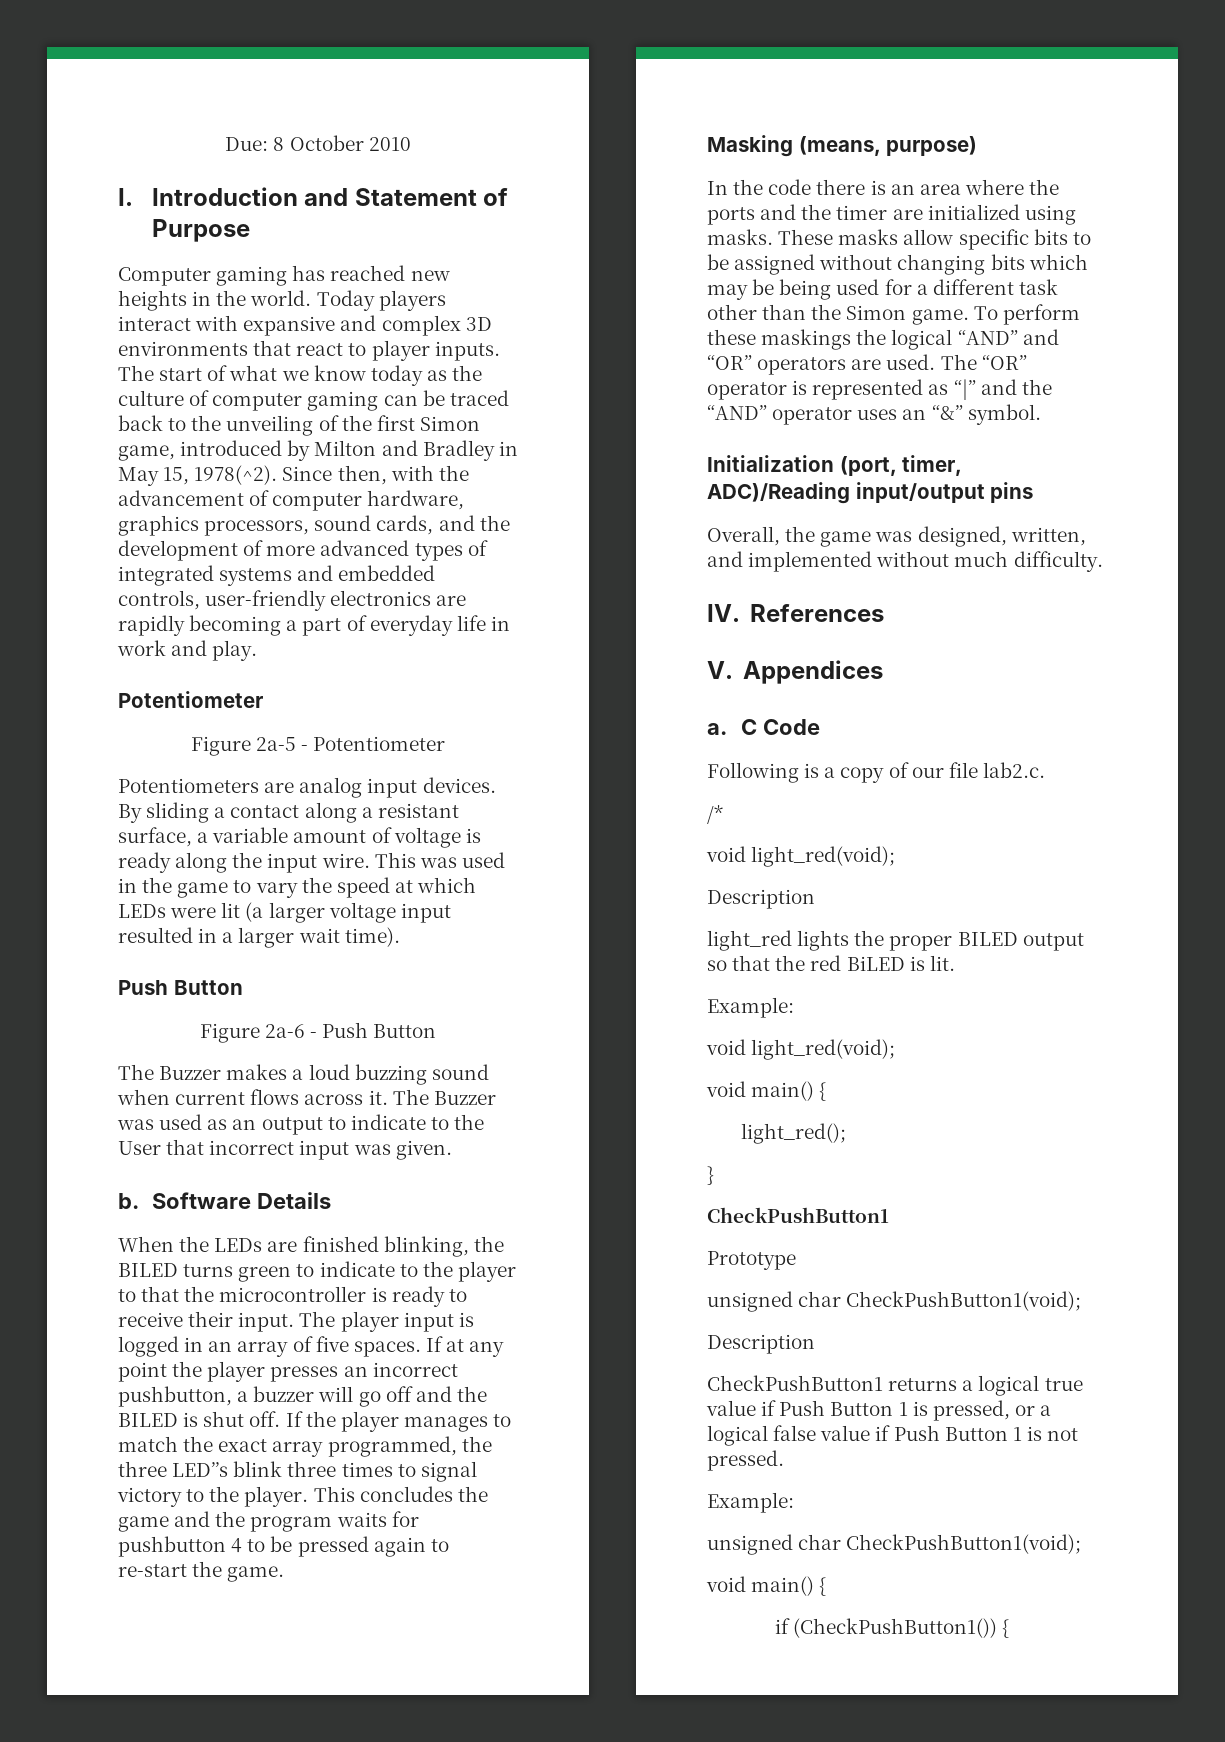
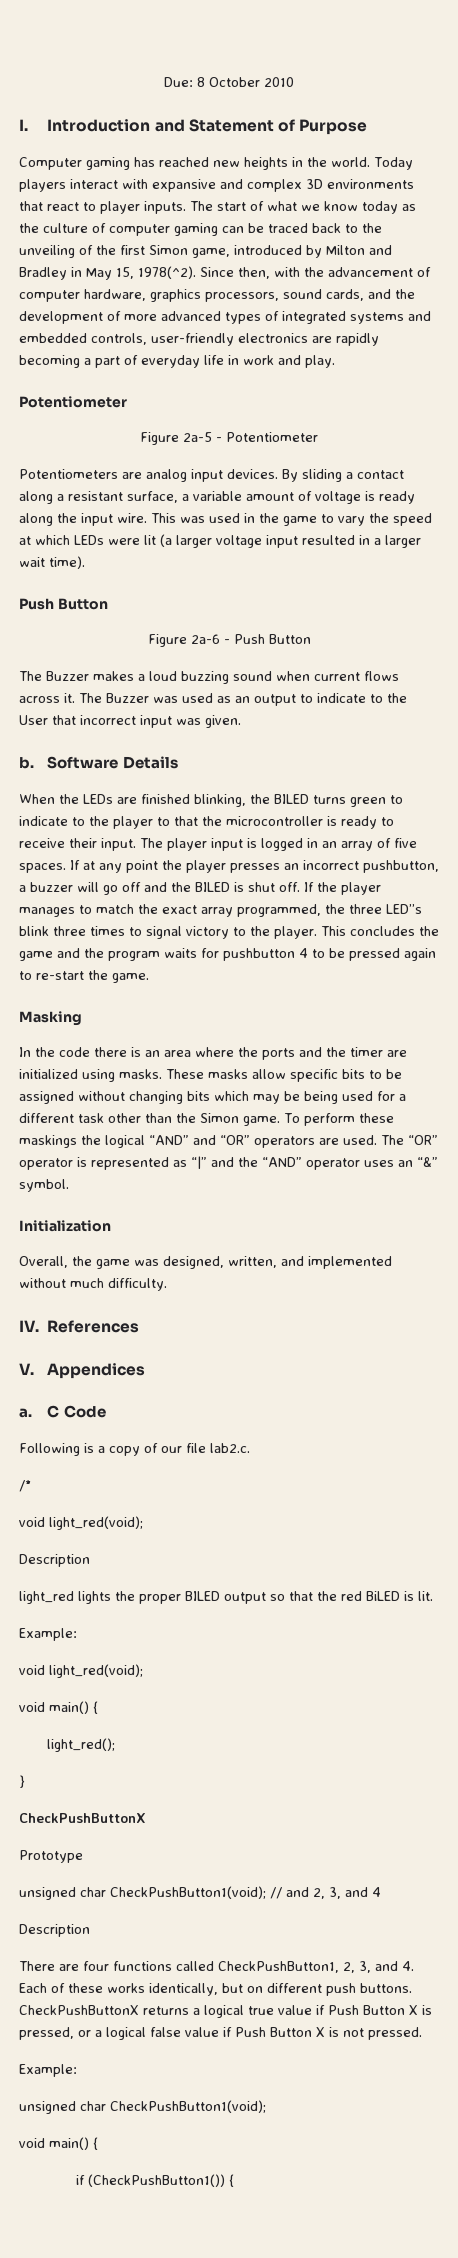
[798,136,978,156] (means, purpose) -> (82, 1018) none
[839,455,963,476] [707,482,1034,504] (port, timer, ADC)/Reading input/output pins -> (111, 1226) none
[707,1207,889,1223] CheckPushButton1 -> [19,1813,146,1823] CheckPushButtonX
[707,1334,815,1354] [707,1375,883,1391] // Description // CheckPushButton1 -> [270,1887,381,1899] [19,1924,90,1937] [19,1961,414,1973] [19,1983,412,1996] [19,2005,139,2015] // and 2, 3, and 4 // Description // There are four functions called CheckPushButton1, 2, 3, and 4. Each of these works identically, but on different push buttons. CheckPushButtonX
[898,1402,908,1416] 1 -> [409,2005,418,2015] X
[1012,1427,1022,1441] 1 -> [316,2027,325,2037] X

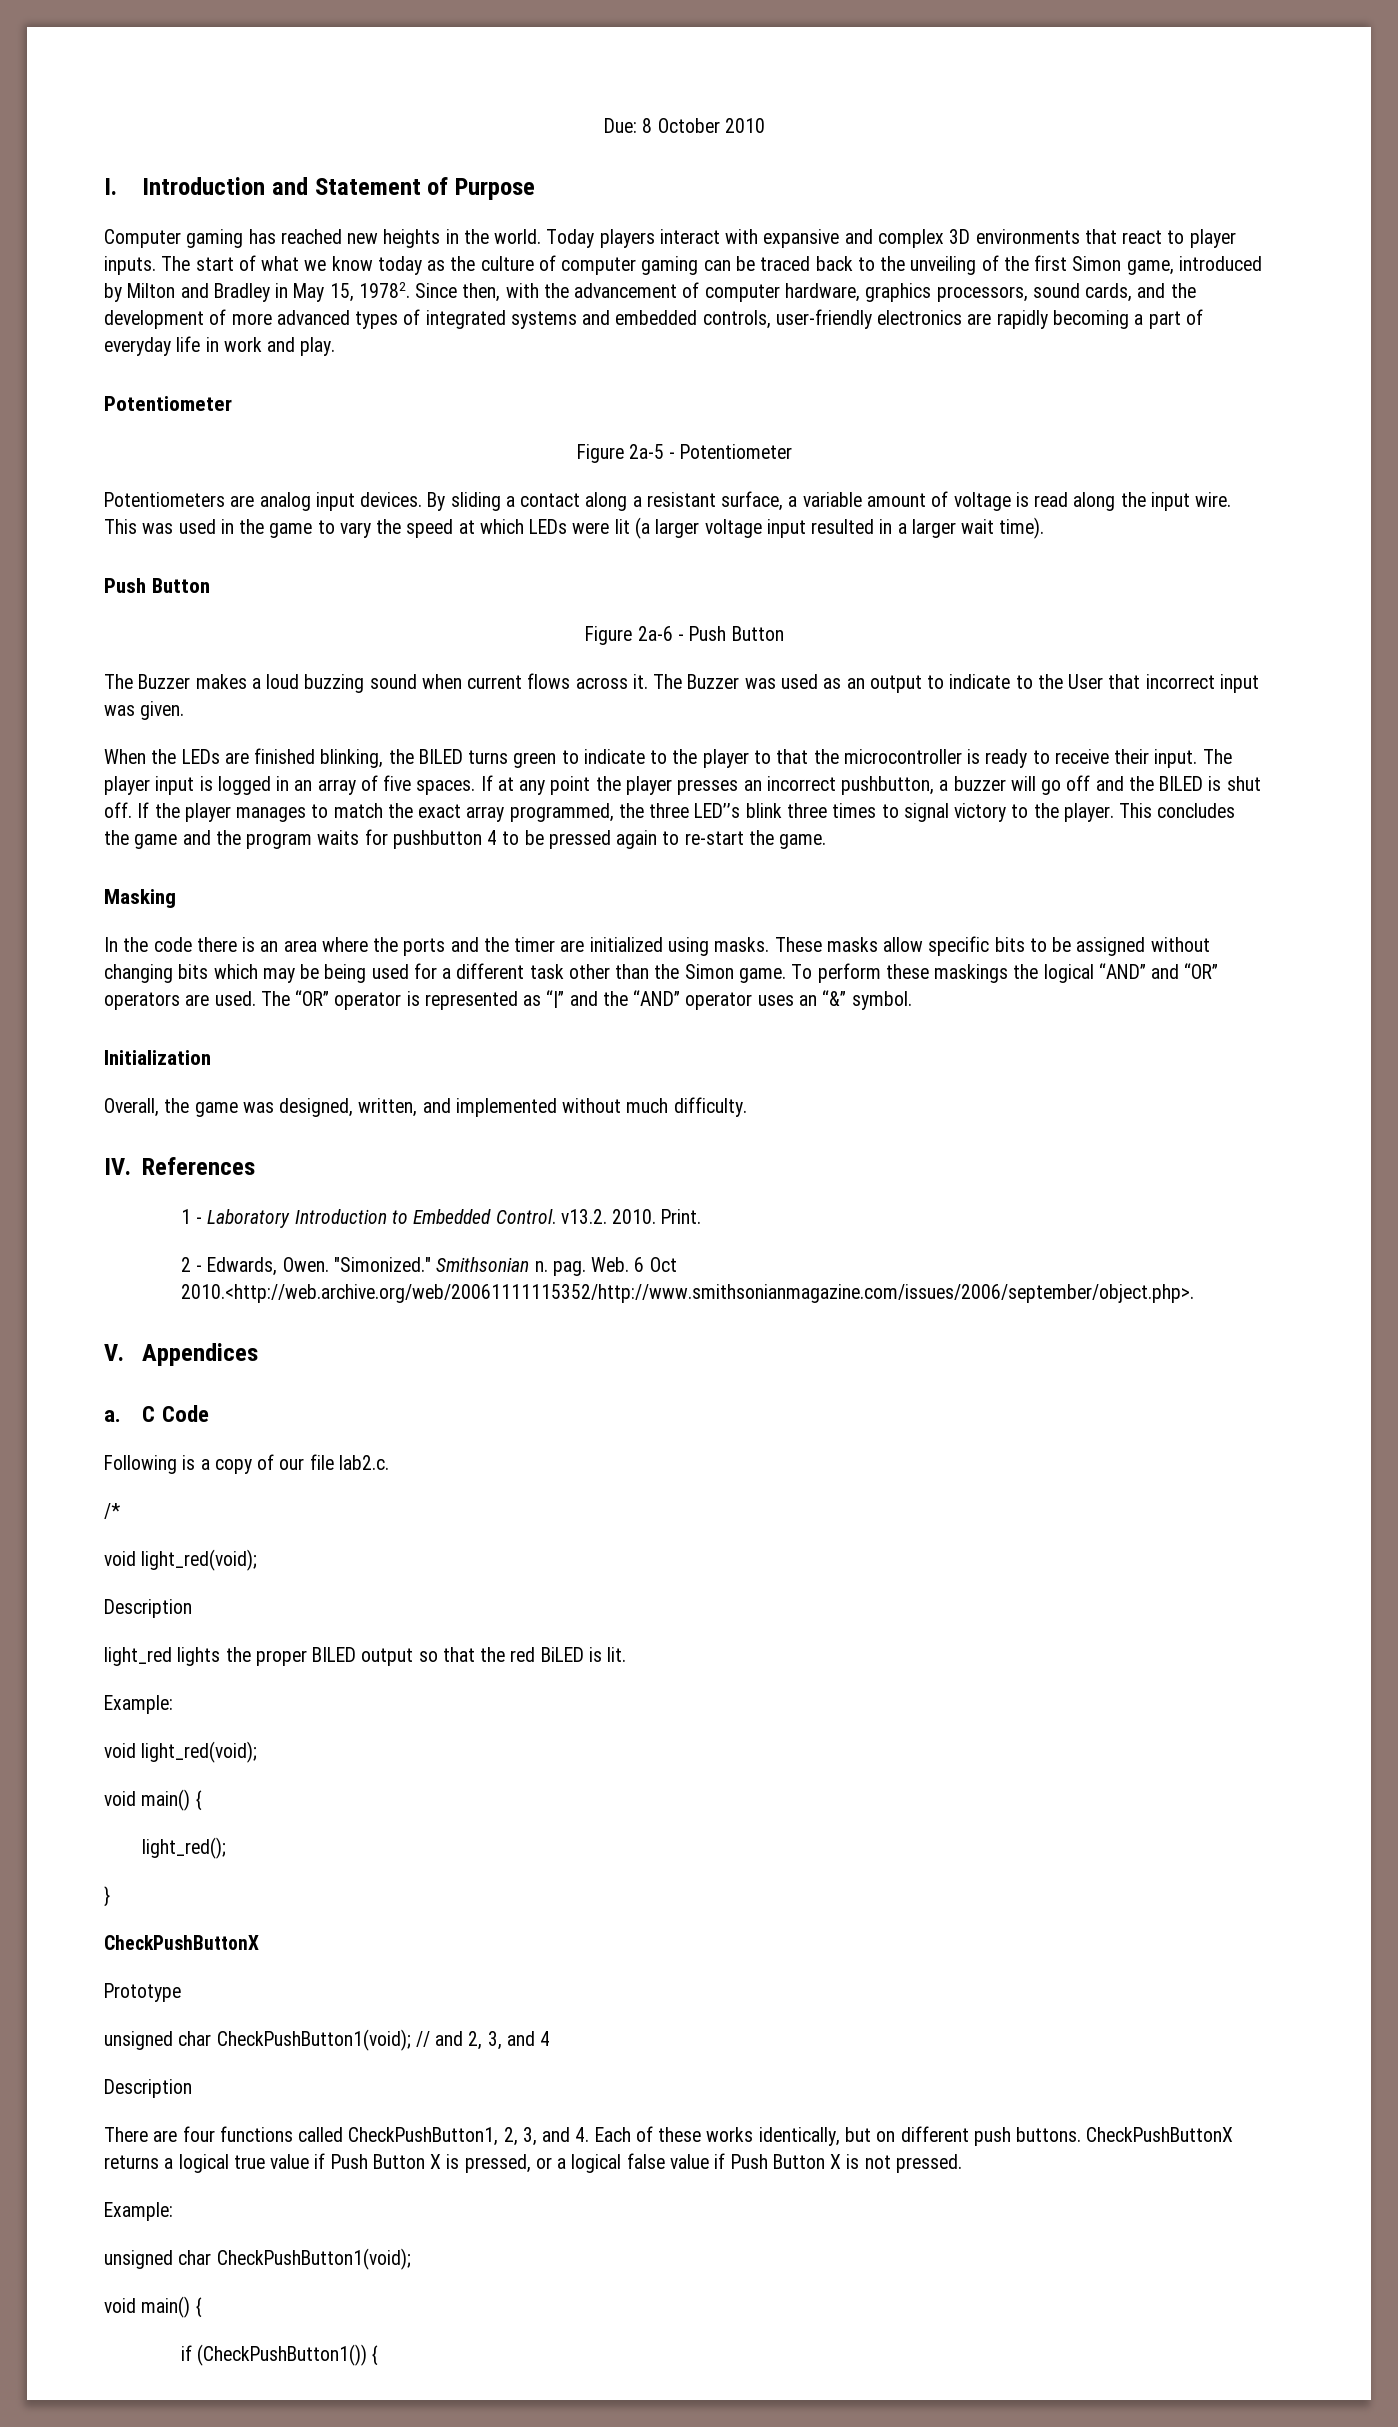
[138,266,196,279] 1978(^2). -> [358,282,410,298] 19782.
[379,491,415,504] ready -> [1034,492,1069,507] read
[19,756,178,769] // b. Software Details -> (185, 710) none
(140, 1326) none -> [180,1209,702,1228] [180,1257,677,1276] [180,1284,1194,1303] // 1 - Laboratory Introduction to Embedded Control. v13.2. 2010. Print. // 2 - Edwards, Owen. "Simonized." Smithsonian n. pag. Web. 6 Oct 2010.<http://web.archive.org/web/20061111115352/http://www.smithsonianmagazine.com/issues/2006/september/object.php>.

